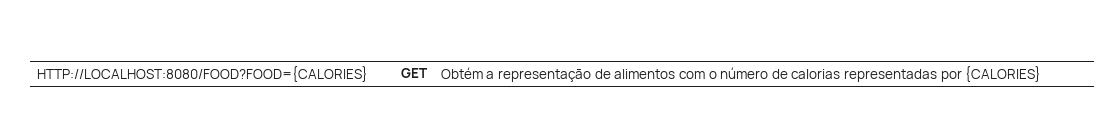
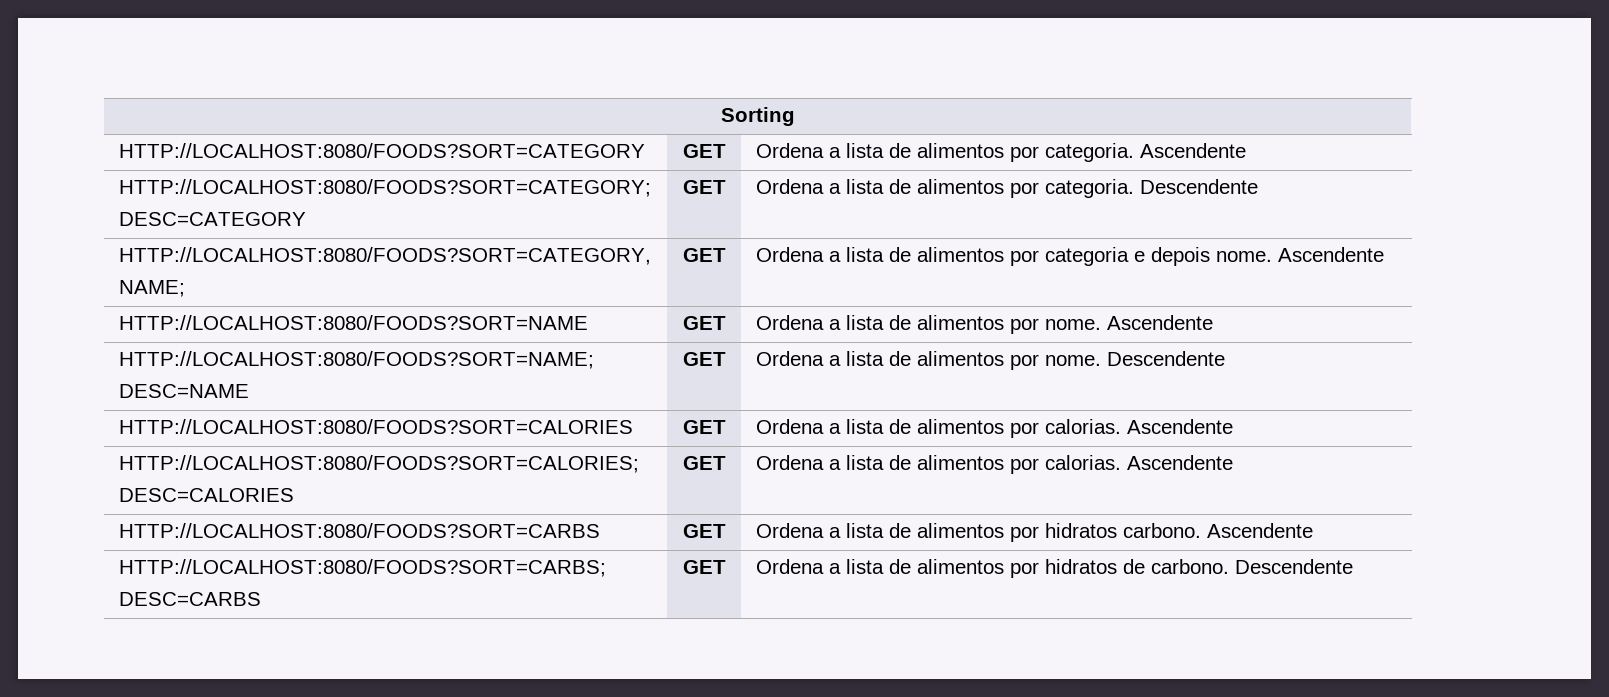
[36,66,368,82] [400,68,428,78] [440,66,1042,82] HTTP://LOCALHOST:8080/FOOD?FOOD={CALORIES} | GET | Obtém a representação de alimentos com o número de calorias representadas por {CALORIES} -> [721,107,795,126] [119,143,646,158] [683,144,726,158] [756,143,1247,162] [119,179,652,197] [119,212,307,226] [683,180,726,194] [756,179,1259,198] [119,247,652,265] [119,280,186,297] [683,248,726,262] [756,247,1385,266] [119,315,589,330] [683,316,726,330] [756,315,1214,334] [119,351,595,369] [119,384,250,398] [683,352,726,366] [756,351,1226,370] [119,419,634,434] [683,420,726,434] [756,419,1234,438] [119,455,640,473] [119,488,295,502] [683,456,726,470] [756,455,1234,474] [119,523,601,538] [683,524,726,538] [756,523,1314,542] [119,559,607,577] [119,592,262,606] [683,560,726,574] [756,559,1354,578] Sorting // HTTP://LOCALHOST:8080/FOODS?SORT=CATEGORY | GET | Ordena a lista de alimentos por categoria. Ascendente // HTTP://LOCALHOST:8080/FOODS?SORT=CATEGORY; // DESC=CATEGORY | GET | Ordena a lista de alimentos por categoria. Descendente // HTTP://LOCALHOST:8080/FOODS?SORT=CATEGORY, // NAME; | GET | Ordena a lista de alimentos por categoria e depois nome. Ascendente // HTTP://LOCALHOST:8080/FOODS?SORT=NAME | GET | Ordena a lista de alimentos por nome. Ascendente // HTTP://LOCALHOST:8080/FOODS?SORT=NAME; // DESC=NAME | GET | Ordena a lista de alimentos por nome. Descendente // HTTP://LOCALHOST:8080/FOODS?SORT=CALORIES | GET | Ordena a lista de alimentos por calorias. Ascendente // HTTP://LOCALHOST:8080/FOODS?SORT=CALORIES; // DESC=CALORIES | GET | Ordena a lista de alimentos por calorias. Ascendente // HTTP://LOCALHOST:8080/FOODS?SORT=CARBS | GET | Ordena a lista de alimentos por hidratos carbono. Ascendente // HTTP://LOCALHOST:8080/FOODS?SORT=CARBS; // DESC=CARBS | GET | Ordena a lista de alimentos por hidratos de carbono. Descendente

